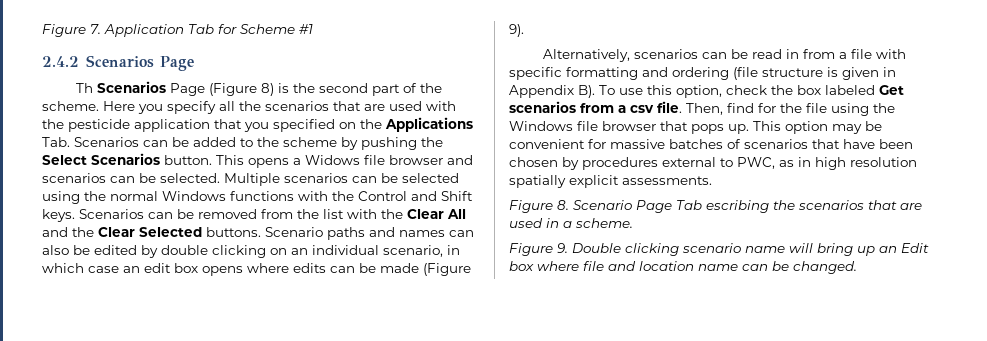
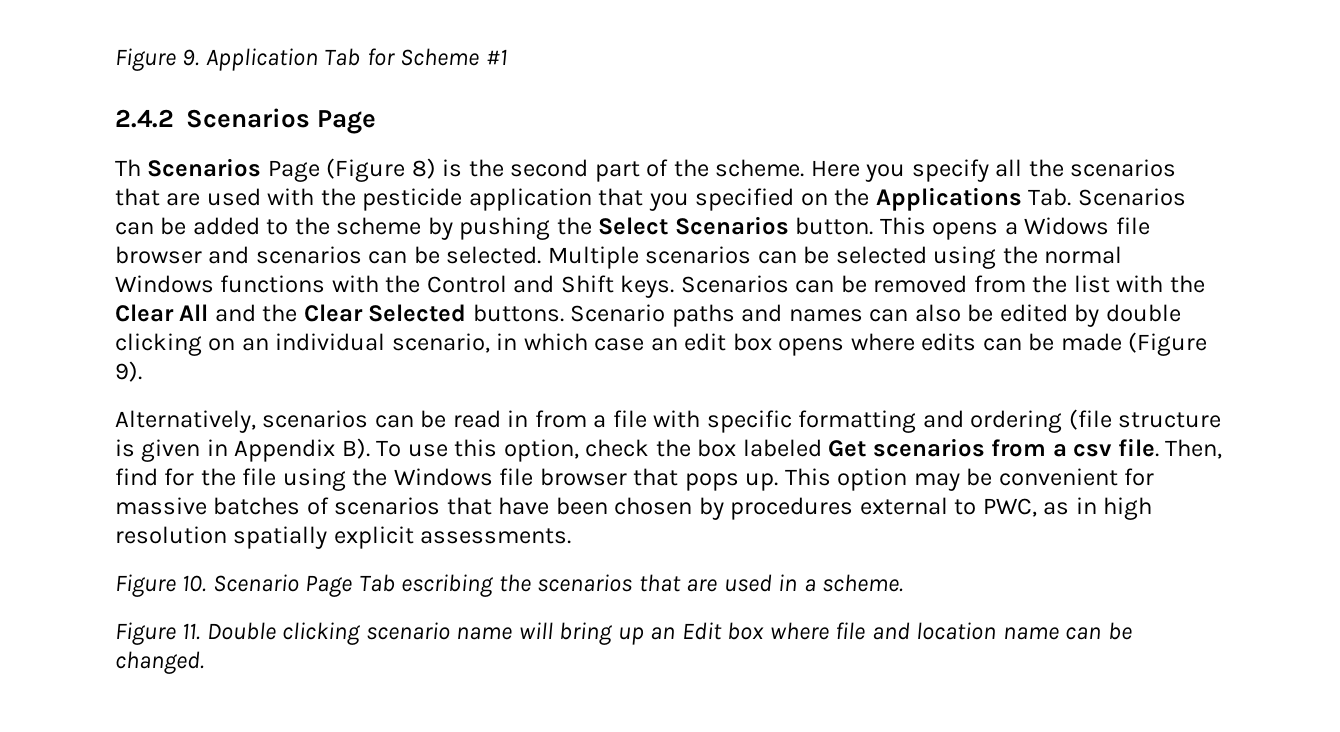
[42,24,101,37] Figure 7. -> [115,48,200,71] Figure 9.
[557,200,569,210] 8. -> [182,575,207,592] 10.
[557,243,568,253] 9. -> [182,623,201,640] 11.

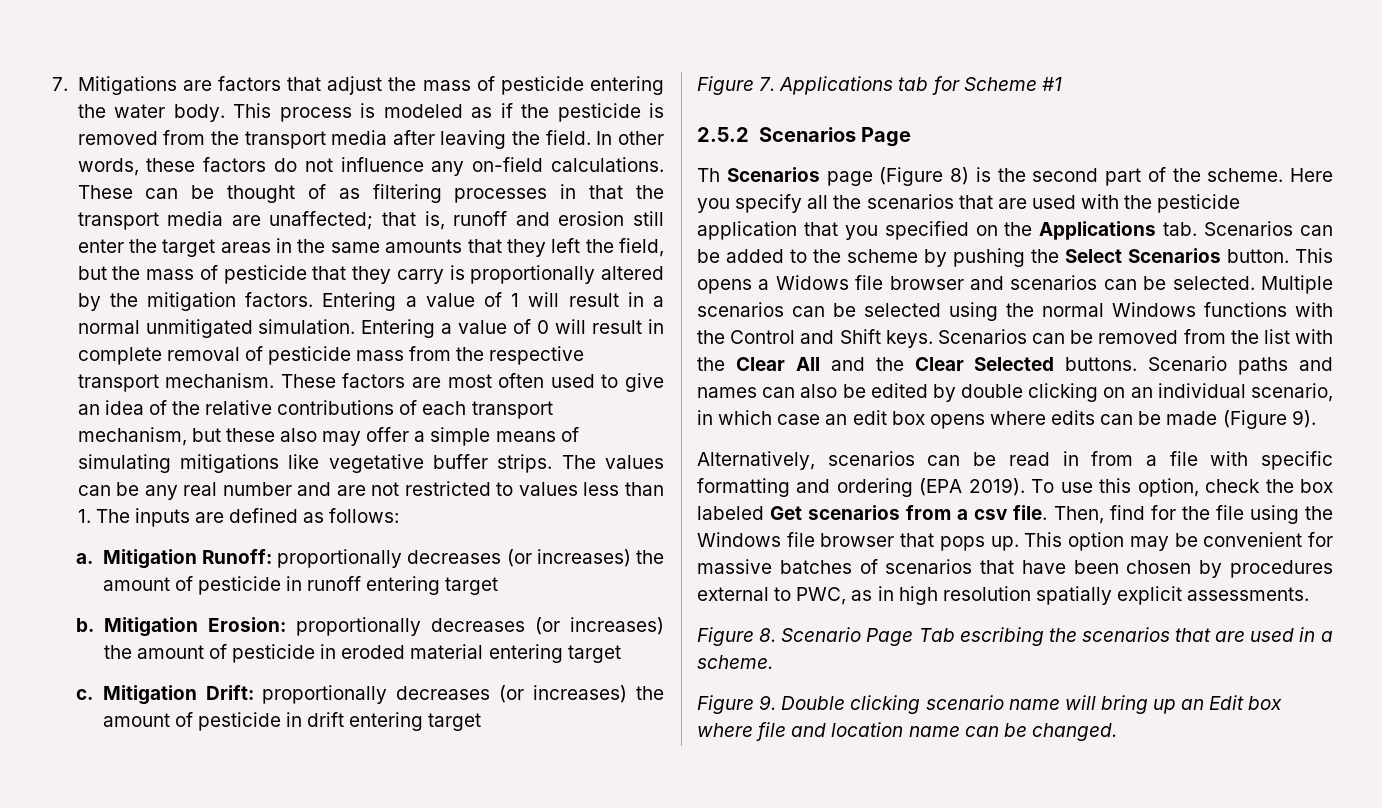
[115,48,361,71] Figure 9. Application Tab -> [52,76,664,95] [77,103,664,122] [77,130,664,149] [77,157,665,176] [77,184,665,203] [77,211,665,230] [77,238,664,257] [77,265,664,284] [77,292,664,311] [77,319,665,338] [77,346,585,365] [77,373,665,392] [77,400,553,419] [77,427,579,446] [77,454,665,473] [77,481,665,500] [77,508,400,527] [76,549,664,569] [102,576,499,595] [76,617,665,637] [103,644,621,663] [76,685,665,705] [102,712,482,731] [697,76,929,95] 7. Mitigations are factors that adjust the mass of pesticide entering the water body. This process is modeled as if the pesticide is removed from the transport media after leaving the field. In other words, these factors do not influence any on-field calculations. These can be thought of as filtering processes in that the transport media are unaffected; that is, runoff and erosion still enter the target areas in the same amounts that they left the field, but the mass of pesticide that they carry is proportionally altered by the mitigation factors. Entering a value of 1 will result in a normal unmitigated simulation. Entering a value of 0 will result in complete removal of pesticide mass from the respective transport mechanism. These factors are most often used to give an idea of the relative contributions of each transport mechanism, but these also may offer a simple means of simulating mitigations like vegetative buffer strips. The values can be any real number and are not restricted to values less than 1. The inputs are defined as follows: // a. Mitigation Runoff: proportionally decreases (or increases) the amount of pesticide in runoff entering target // b. Mitigation Erosion: proportionally decreases (or increases) the amount of pesticide in eroded material entering target // c. Mitigation Drift: proportionally decreases (or increases) the amount of pesticide in drift entering target // Figure 7. Applications tab
[115,109,174,128] 2.4.2 -> [697,127,749,142] 2.5.2
[267,160,320,182] Page -> [826,171,873,186] page
[1028,188,1072,206] Tab. -> [1163,222,1198,236] tab.
[1068,409,1222,430] [115,438,370,462] (file structure is given in Appendix B). -> [919,478,1025,496] (EPA 2019).
[182,575,207,592] 10. -> [759,628,777,642] 8.
[182,623,201,640] 11. -> [759,695,777,710] 9.

